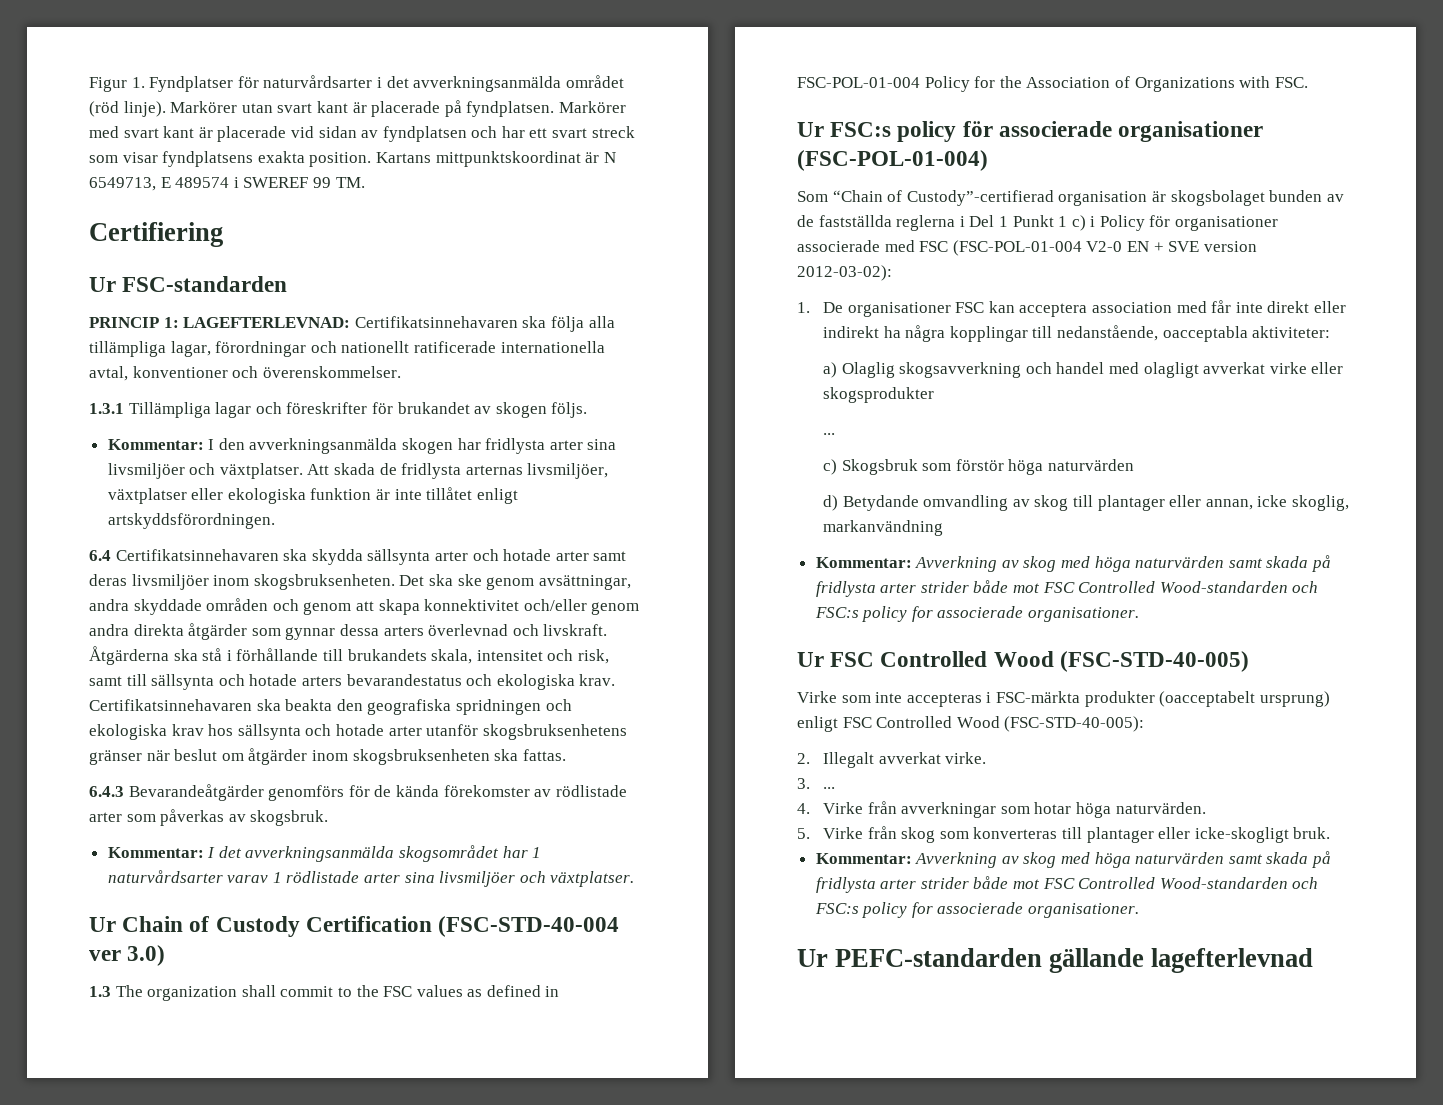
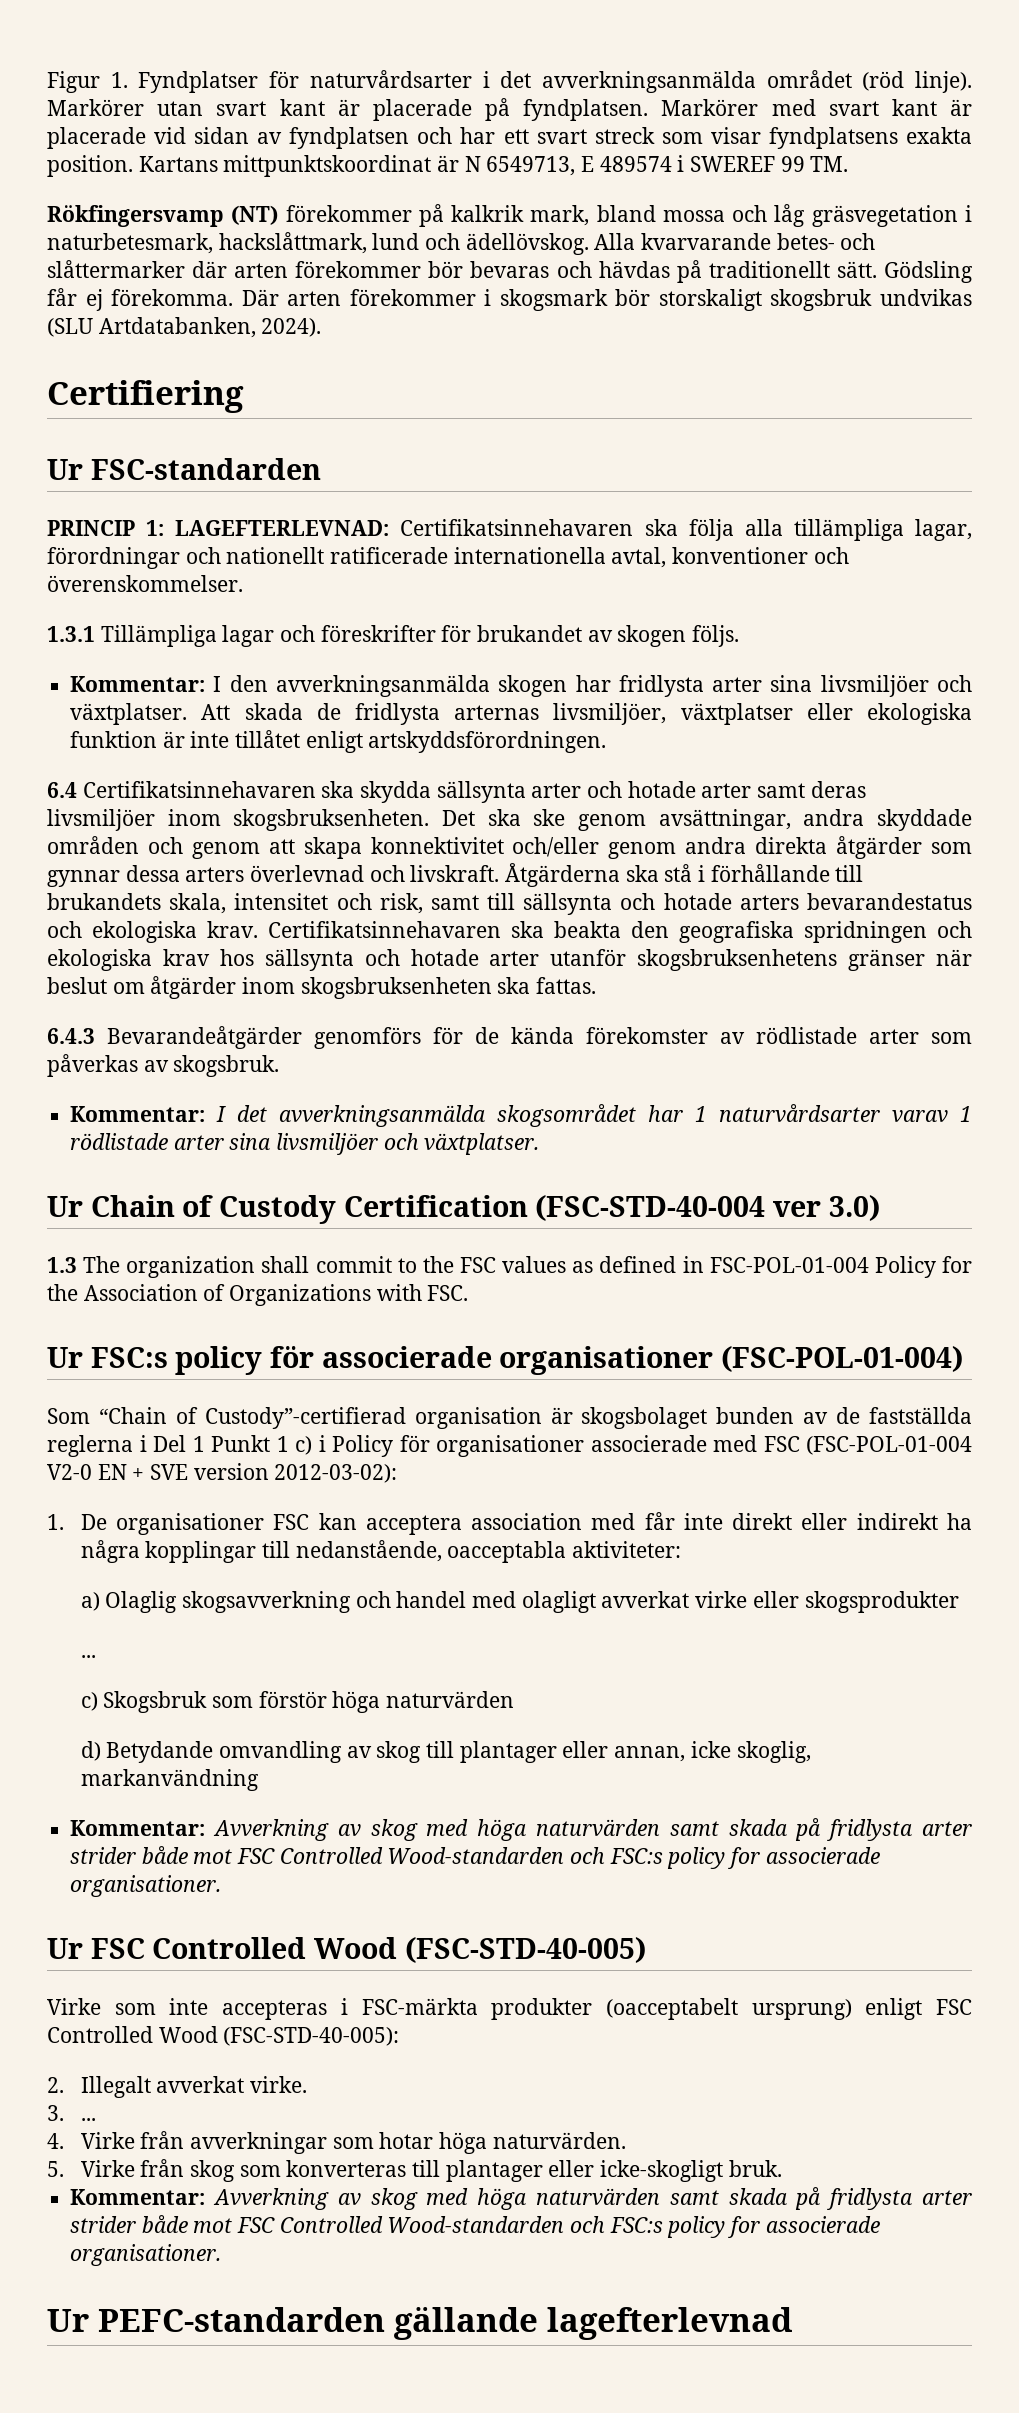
(365, 182) none -> [47,204,972,227] [47,232,876,255] [47,260,974,283] [47,288,972,311] [47,317,322,338] // Rökfingersvamp (NT) förekommer på kalkrik mark, bland mossa och låg gräsvegetation i naturbetesmark, hackslåttmark, lund och ädellövskog. Alla kvarvarande betes- och slåttermarker där arten förekommer bör bevaras och hävdas på traditionellt sätt. Gödsling får ej förekomma. Där arten förekommer i skogsmark bör storskaligt skogsbruk undvikas (SLU Artdatabanken, 2024).

